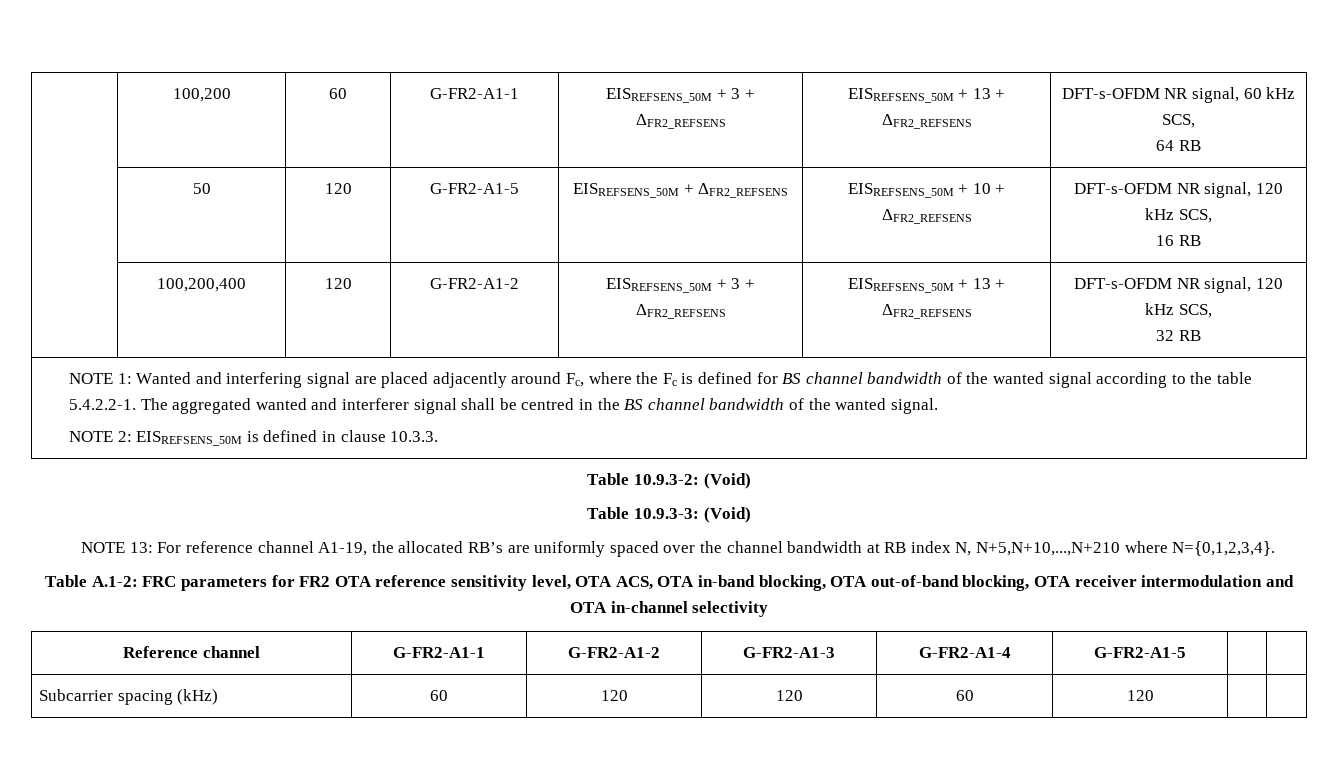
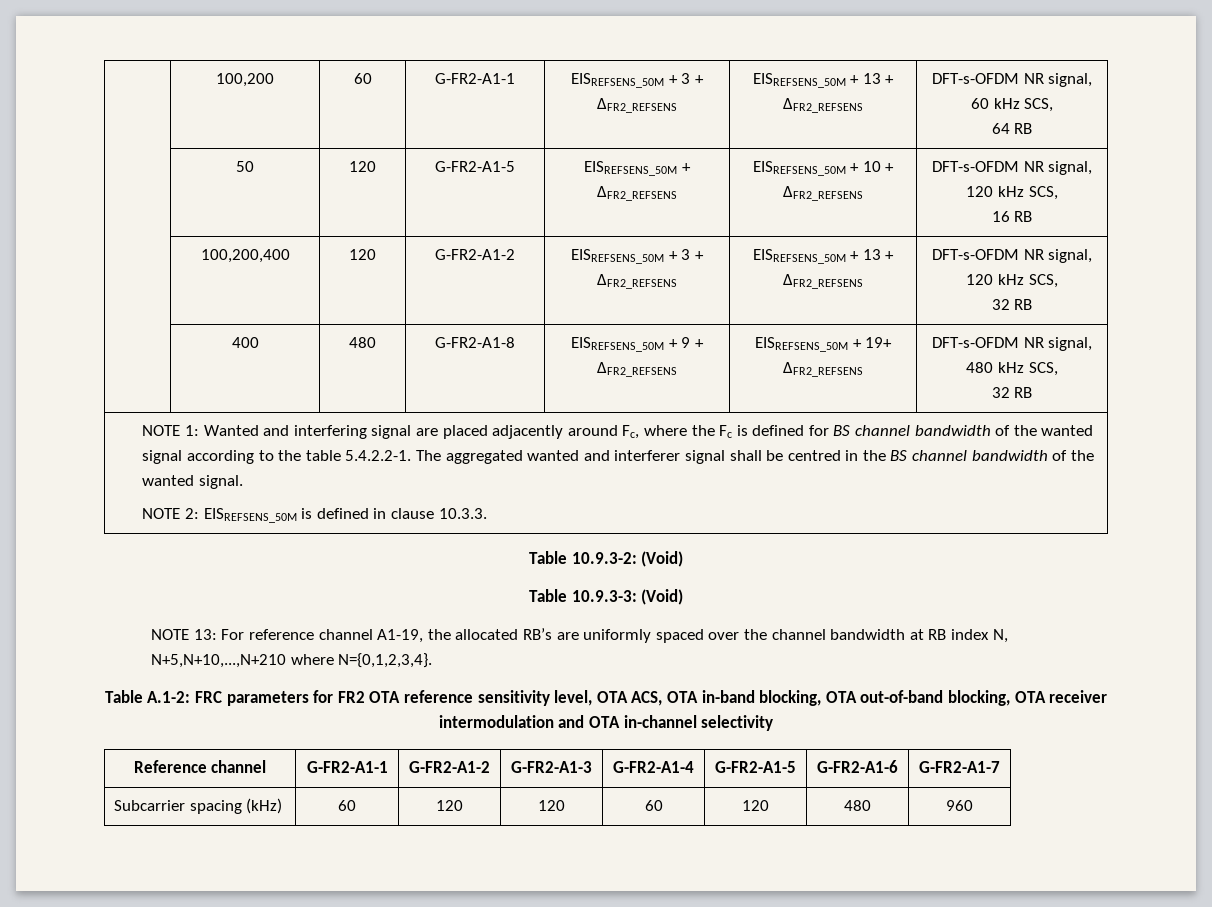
(1201, 335) none -> [231,337,259,348] [349,337,376,348] [435,337,515,348] [571,337,704,352] [597,362,677,377] [754,337,893,352] [783,362,863,377] [931,337,1093,351] [966,362,1058,376] [991,387,1033,398] // | 400 | 480 | G-FR2-A1-8 | EISREFSENS_50M + 9 + ΔFR2_REFSENS | EISREFSENS_50M + 19+ ΔFR2_REFSENS | DFT-s-OFDM NR signal, 480 kHz SCS, // 32 RB
(1186, 652) | -> [817,760,898,773] [919,761,1000,773] G-FR2-A1-6 | G-FR2-A1-7
(1154, 695) | -> [844,800,871,811] [946,800,973,811] 480 | 960

